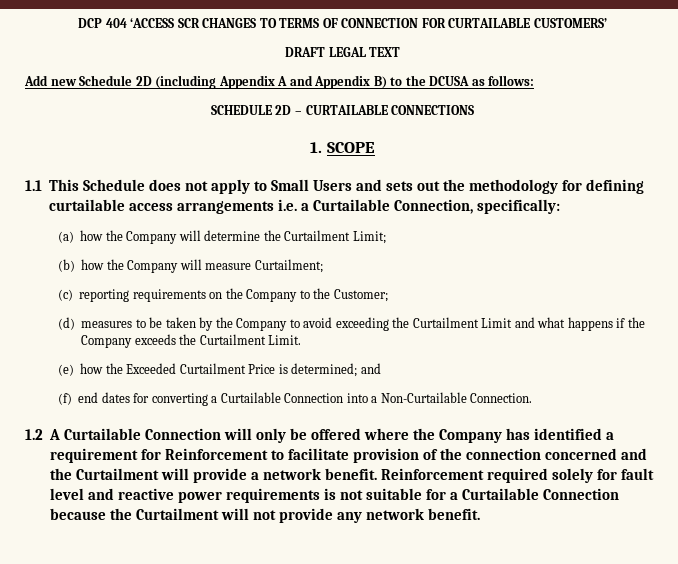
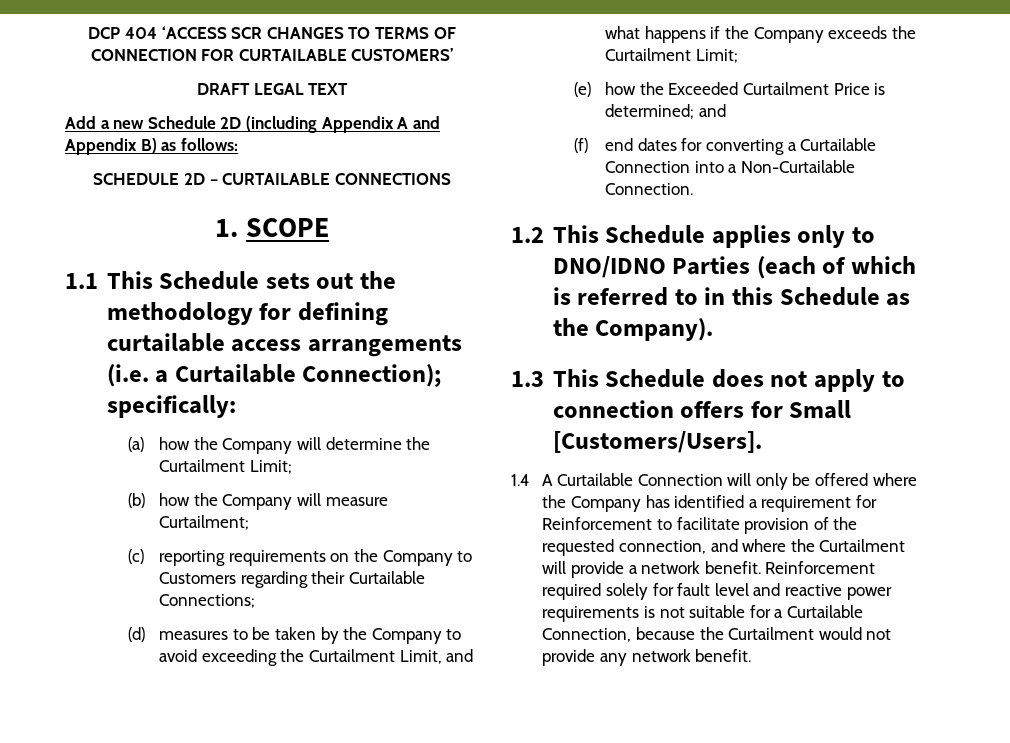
(48, 80) none -> [100,120,110,129] a
[390,75,470,86] to the DCUSA -> (157, 145) none
[148,179,382,194] does not apply to Small Users and -> (260, 280) none
[277,199,473,214] i.e. a Curtailable Connection, -> [106,364,442,387] (i.e. a Curtailable Connection);
[313,288,388,302] the Customer; -> [159,571,425,588] [159,594,256,608] Customers regarding their Curtailable Connections;
[481,318,513,328] Limit -> [399,650,442,664] Limit,
[268,335,302,345] Limit. -> [695,49,738,63] Limit;
(43, 434) none -> [552,225,875,248] [552,256,916,279] [552,287,911,306] [552,318,714,341] [511,369,905,392] [552,400,852,419] [552,431,762,453] [511,474,530,486] This Schedule applies only to DNO/IDNO Parties (each of which is referred to in this Schedule as the Company). // 1.3 This Schedule does not apply to connection offers for Small [Customers/Users]. // 1.4
[465,448,647,460] connection concerned and -> [542,539,787,556] requested connection, and where
[543,488,620,500] Connection -> [542,628,632,642] Connection,
[220,508,249,520] will -> [818,627,862,640] would

